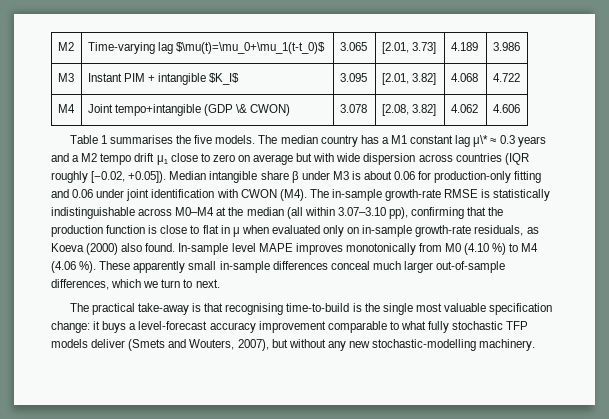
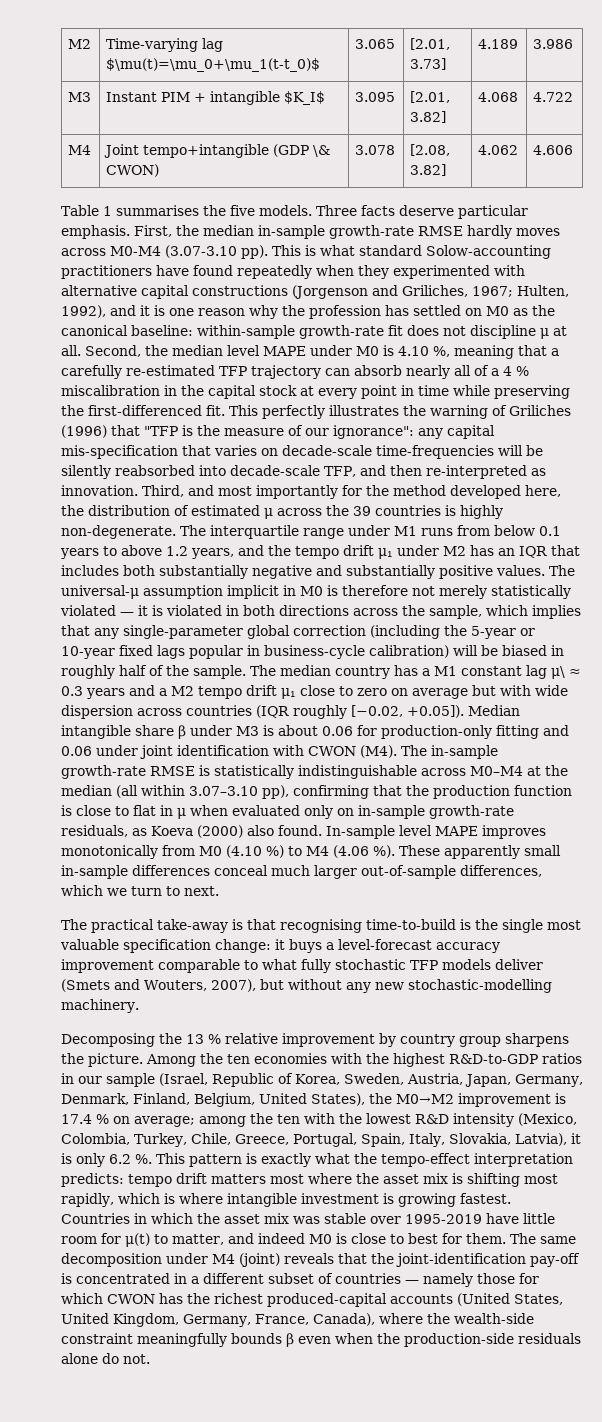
(256, 139) none -> [315,205,528,219] [61,225,560,239] [61,245,551,259] [61,265,525,279] [61,285,569,299] [61,305,555,319] [61,325,567,339] [61,345,559,359] [61,365,529,379] [61,385,570,399] [61,405,571,419] [61,425,495,439] [61,445,543,459] [61,465,546,479] [61,485,561,499] [61,505,503,519] [61,525,561,539] [60,545,580,559] [61,565,575,579] [61,585,571,599] [60,605,581,619] [61,625,535,639] [61,645,564,659] [61,665,246,679] Three facts deserve particular emphasis. First, the median in-sample growth-rate RMSE hardly moves across M0-M4 (3.07-3.10 pp). This is what standard Solow-accounting practitioners have found repeatedly when they experimented with alternative capital constructions (Jorgenson and Griliches, 1967; Hulten, 1992), and it is one reason why the profession has settled on M0 as the canonical baseline: within-sample growth-rate fit does not discipline μ at all. Second, the median level MAPE under M0 is 4.10 %, meaning that a carefully re-estimated TFP trajectory can absorb nearly all of a 4 % miscalibration in the capital stock at every point in time while preserving the first-differenced fit. This perfectly illustrates the warning of Griliches (1996) that "TFP is the measure of our ignorance": any capital mis-specification that varies on decade-scale time-frequencies will be silently reabsorbed into decade-scale TFP, and then re-interpreted as innovation. Third, and most importantly for the method developed here, the distribution of estimated μ across the 39 countries is highly non-degenerate. The interquartile range under M1 runs from below 0.1 years to above 1.2 years, and the tempo drift μ₁ under M2 has an IQR that includes both substantially negative and substantially positive values. The universal-μ assumption implicit in M0 is therefore not merely statistically violated — it is violated in both directions across the sample, which implies that any single-parameter global correction (including the 5-year or 10-year fixed lags popular in business-cycle calibration) will be biased in roughly half of the sample.
[473,135,489,147] μ\* -> [551,666,565,679] μ\
(536, 345) none -> [61,1033,569,1047] [61,1053,582,1067] [61,1073,583,1087] [61,1093,566,1107] [61,1113,577,1127] [61,1133,581,1147] [61,1153,573,1167] [61,1173,558,1187] [61,1193,511,1207] [61,1213,555,1224] [61,1233,576,1247] [61,1253,580,1267] [61,1273,539,1287] [61,1293,563,1307] [61,1313,534,1327] [61,1333,581,1347] [61,1353,150,1364] // Decomposing the 13 % relative improvement by country group sharpens the picture. Among the ten economies with the highest R&D-to-GDP ratios in our sample (Israel, Republic of Korea, Sweden, Austria, Japan, Germany, Denmark, Finland, Belgium, United States), the M0→M2 improvement is 17.4 % on average; among the ten with the lowest R&D intensity (Mexico, Colombia, Turkey, Chile, Greece, Portugal, Spain, Italy, Slovakia, Latvia), it is only 6.2 %. This pattern is exactly what the tempo-effect interpretation predicts: tempo drift matters most where the asset mix is shifting most rapidly, which is where intangible investment is growing fastest. Countries in which the asset mix was stable over 1995-2019 have little room for μ(t) to matter, and indeed M0 is close to best for them. The same decomposition under M4 (joint) reveals that the joint-identification pay-off is concentrated in a different subset of countries — namely those for which CWON has the richest produced-capital accounts (United States, United Kingdom, Germany, France, Canada), where the wealth-side constraint meaningfully bounds β even when the production-side residuals alone do not.

